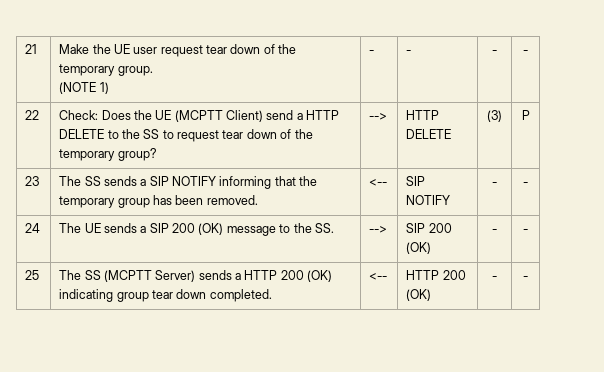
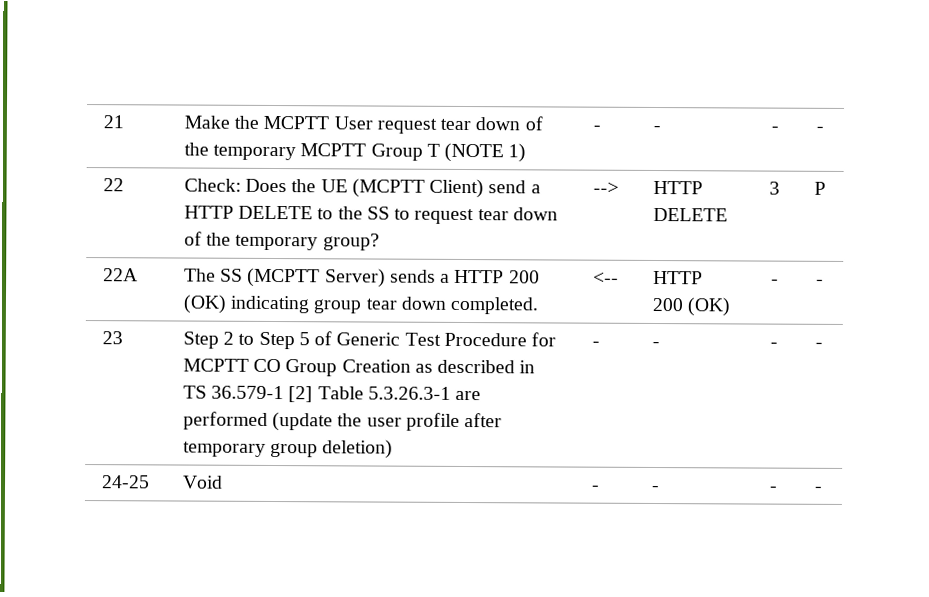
[113,44,297,57] [59,64,153,76] UE user request tear down of the temporary group. // -> [263,115,543,134] [183,142,440,161] MCPTT User request tear down of the temporary MCPTT Group T
[487,110,502,122] (3) -> [769,181,780,195] 3
[25,176,40,186] [59,176,318,189] [59,195,258,208] [369,179,388,186] [406,176,426,186] [406,195,451,205] [492,182,497,186] [523,182,528,186] [25,223,41,233] [59,223,334,236] [369,226,388,233] [406,223,452,233] [406,242,432,254] [492,229,497,233] [523,229,528,233] [25,270,40,280] 23 | The SS sends a SIP NOTIFY informing that the temporary group has been removed. | <-- | SIP NOTIFY | - | - // 24 | The UE sends a SIP 200 (OK) message to the SS. | --> | SIP 200 (OK) | - | - // 25 -> [102,268,138,282] 22A
(528, 278) none -> [101,331,123,345] [182,331,557,350] [182,358,536,377] [182,385,482,403] [182,411,503,432] [182,439,394,459] [591,341,600,347] [651,341,660,348] [769,342,778,348] [815,342,823,348] [101,475,150,489] [182,475,223,489] [590,485,600,491] [650,485,660,492] [768,486,778,492] [814,486,823,492] // 23 | Step 2 to Step 5 of Generic Test Procedure for MCPTT CO Group Creation as described in TS 36.579-1 [2] Table 5.3.26.3-1 are performed (update the user profile after temporary group deletion) | - | - | - | - // 24-25 | Void | - | - | - | -

